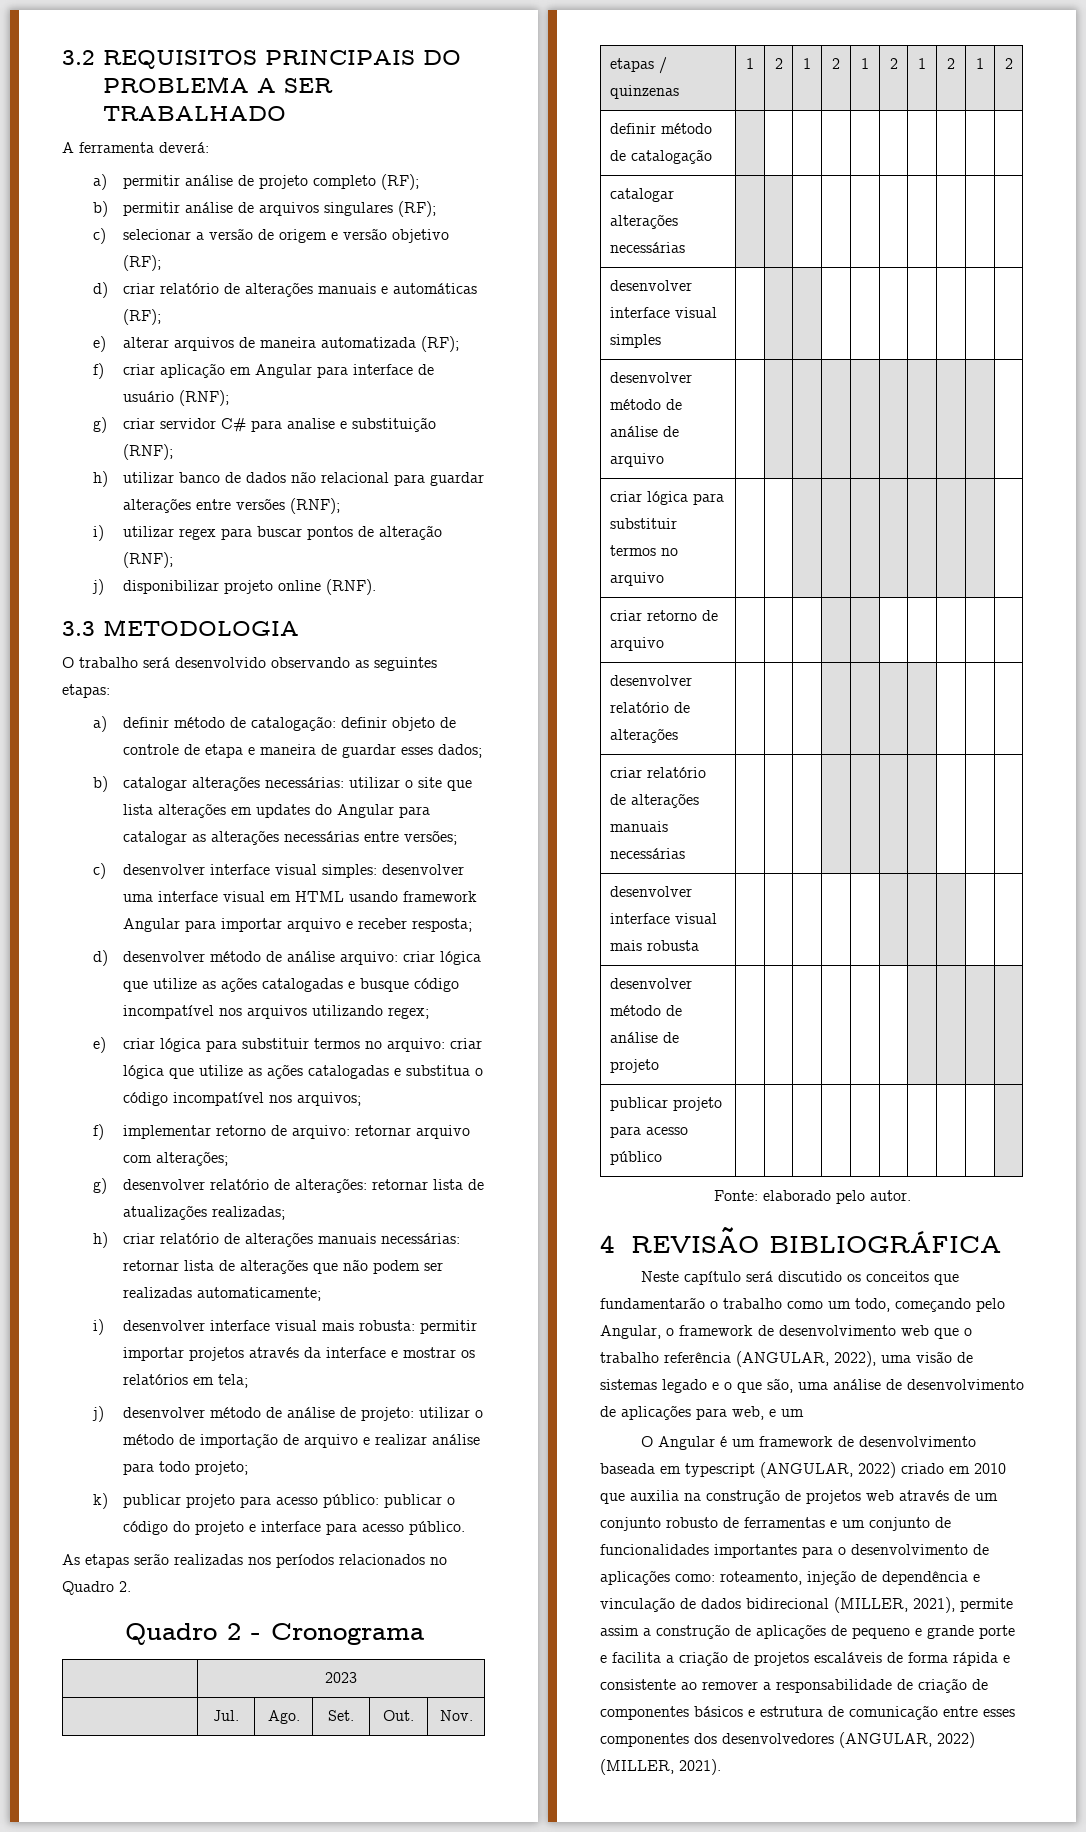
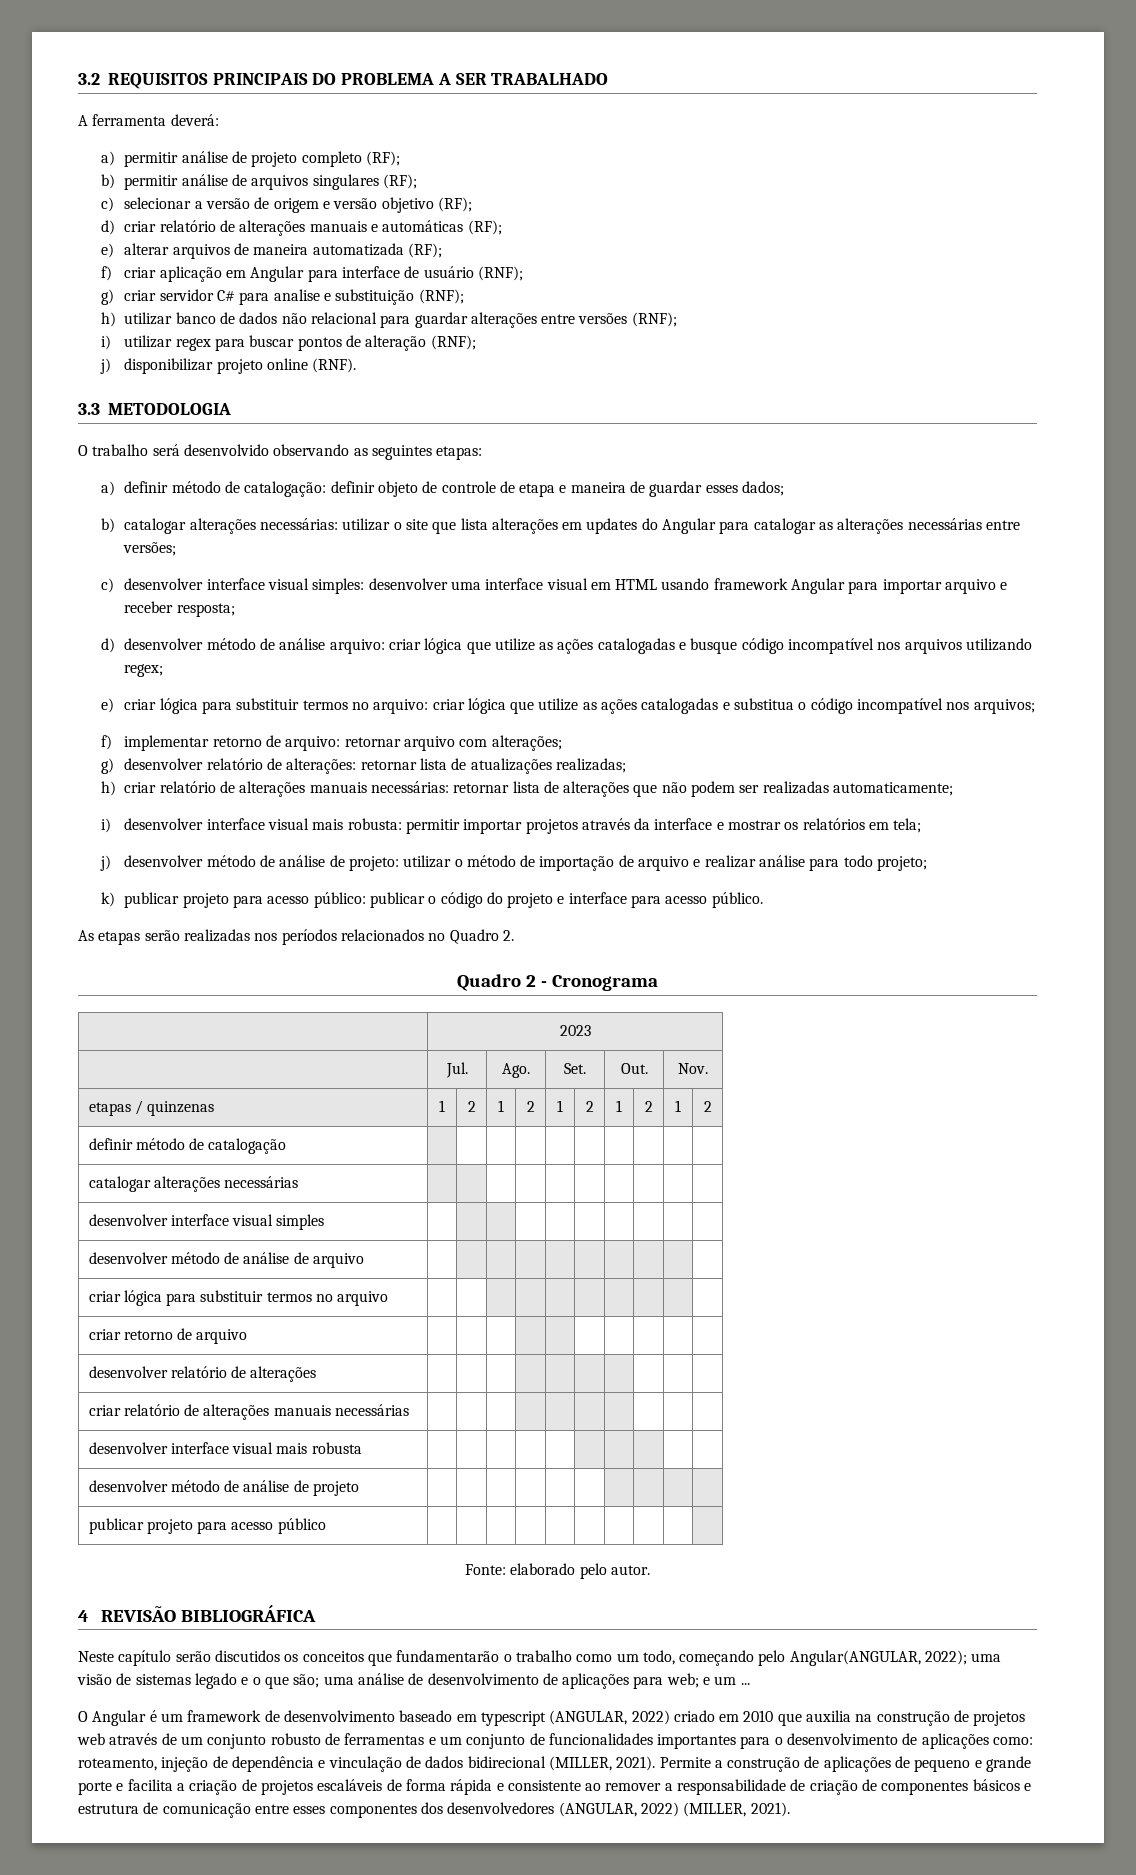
[746,1271,843,1282] será discutido -> [175,1650,280,1662] serão discutidos
[600,1325,972,1339] [600,1351,876,1367] Angular, o framework de desenvolvimento web que o trabalho referência (ANGULAR, 2022), -> [789,1650,968,1666] Angular(ANGULAR, 2022);
[767,1378,793,1393] são, -> [293,1674,320,1688] são;
[732,1406,804,1420] web, e um -> [666,1673,750,1688] web; e um ...
[600,1463,655,1474] baseada -> [399,1710,453,1722] baseado
[913,1597,1013,1613] [600,1625,639,1636] 2021), permite assim -> [616,1756,711,1771] 2021). Permite

